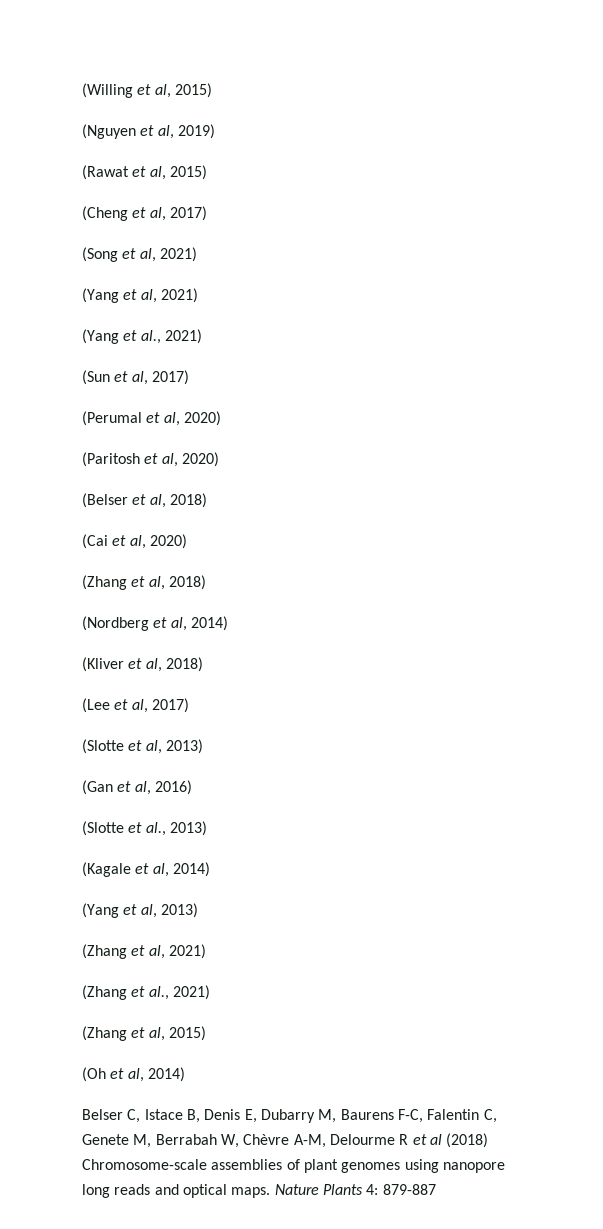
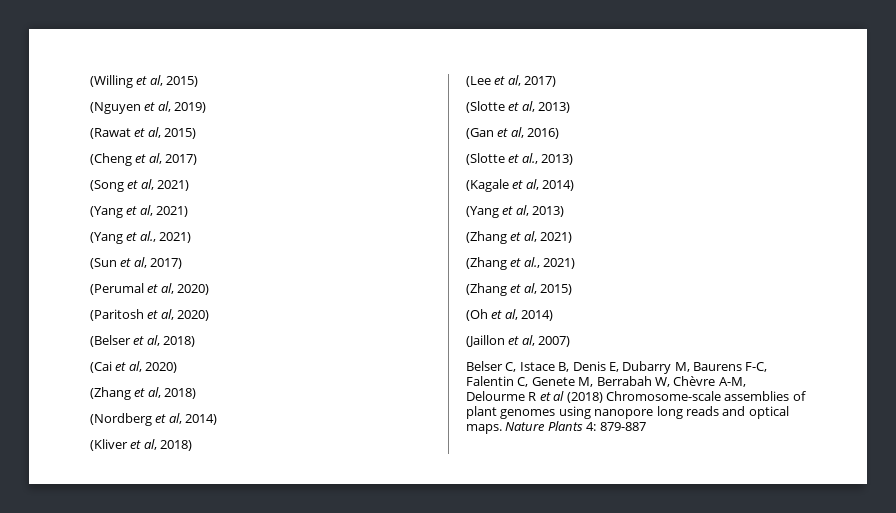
(185, 1074) none -> [466,335,571,347] // (Jaillon et al, 2007)

